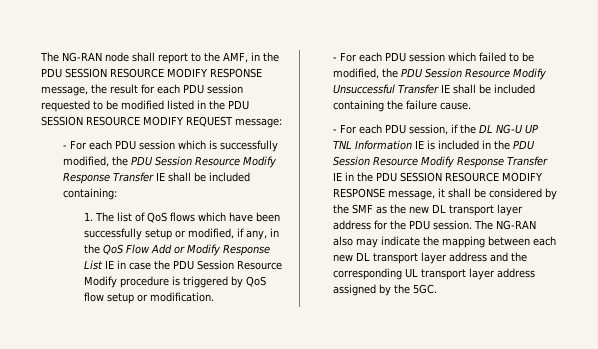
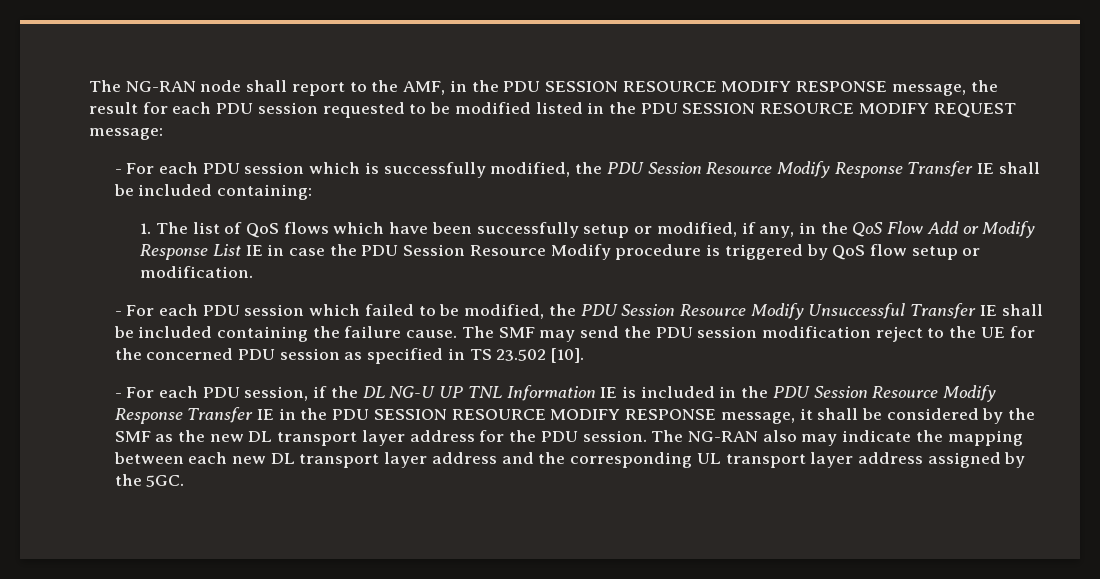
(471, 106) none -> [461,326,1035,342] [114,348,585,364] The SMF may send the PDU session modification reject to the UE for the concerned PDU session as specified in TS 23.502 [10].

